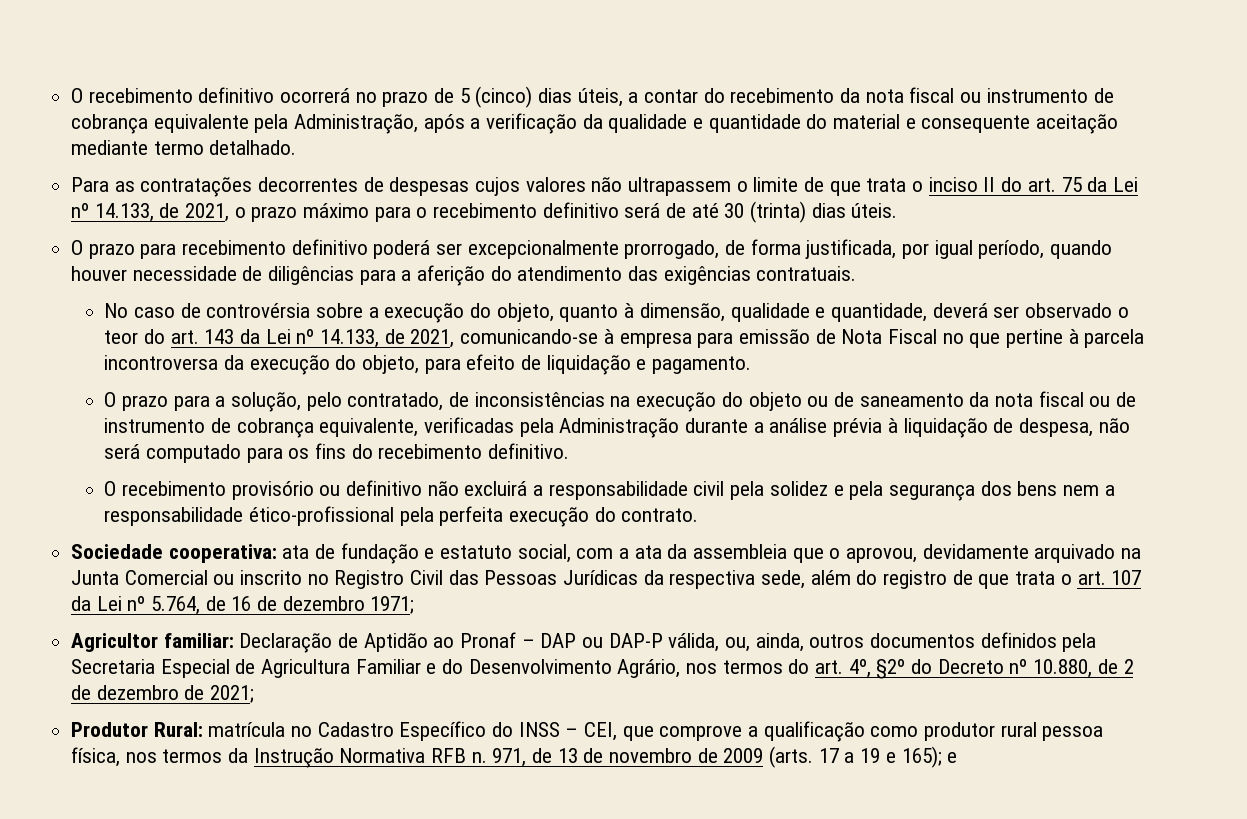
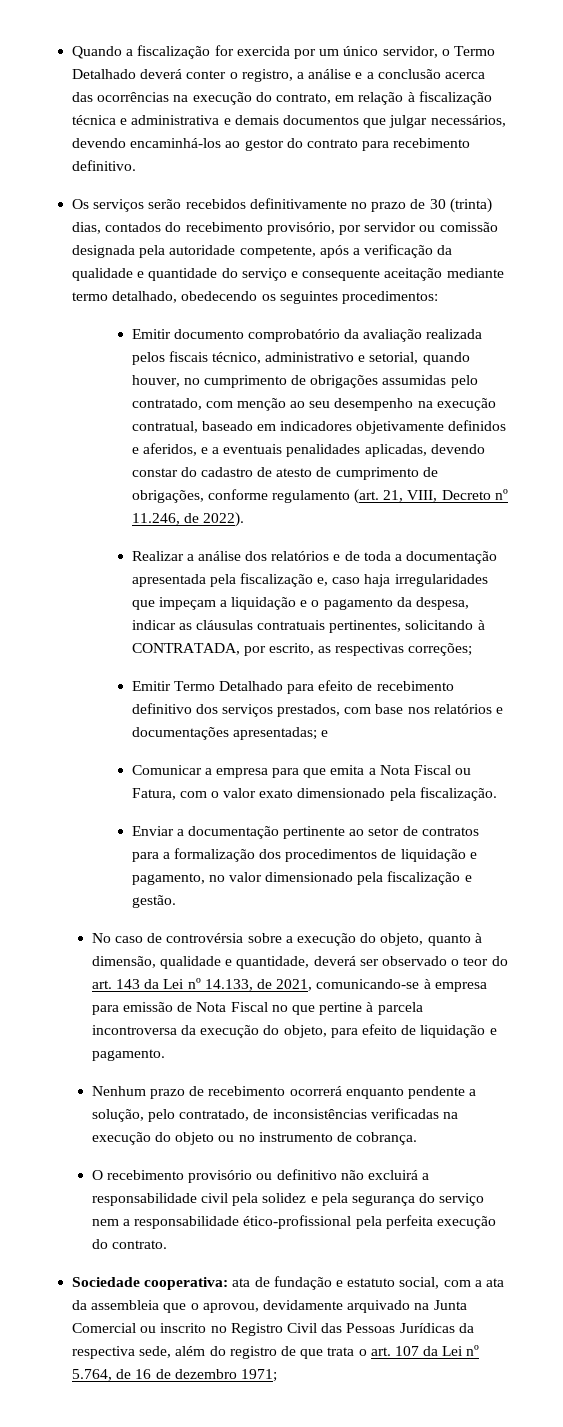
[71,86,1114,108] [71,114,419,134] O recebimento definitivo ocorrerá no prazo de 5 (cinco) dias úteis, a contar do recebimento da nota fiscal ou instrumento de cobrança equivalente pela Administração, -> [72,45,495,59] [72,69,485,82] [72,91,492,105] [72,115,506,128] [72,138,471,151] [72,160,137,171] [72,198,492,213] [72,222,498,235] [72,245,316,258] Quando a fiscalização for exercida por um único servidor, o Termo Detalhado deverá conter o registro, a análise e a conclusão acerca das ocorrências na execução do contrato, em relação à fiscalização técnica e administrativa e demais documentos que julgar necessários, devendo encaminhá-los ao gestor do contrato para recebimento definitivo. // Os serviços serão recebidos definitivamente no prazo de 30 (trinta) dias, contados do recebimento provisório, por servidor ou comissão designada pela autoridade competente,
[833,114,901,129] material -> [241,268,287,281] serviço
[209,140,297,155] [71,177,1138,197] [71,201,898,223] [71,239,1113,259] [71,265,857,286] detalhado. // Para as contratações decorrentes de despesas cujos valores não ultrapassem o limite de que trata o inciso II do art. 75 da Lei nº 14.133, de 2021, o prazo máximo para o recebimento definitivo será de até 30 (trinta) dias úteis. // O prazo para recebimento definitivo poderá ser excepcionalmente prorrogado, de forma justificada, por igual período, quando houver necessidade de diligências para a aferição do atendimento das exigências contratuais. -> [112,291,438,304] [131,329,483,342] [131,351,470,365] [131,375,478,388] [131,398,496,411] [131,420,507,434] [131,443,485,457] [131,467,438,480] [131,489,508,504] [131,512,244,527] [131,551,498,564] [131,573,488,587] [131,597,469,610] [131,620,485,633] [131,643,473,656] [131,680,454,694] [131,703,503,717] [131,727,328,740] [131,765,472,778] [131,787,497,801] [131,826,479,839] [131,848,477,862] [131,871,472,885] [131,895,176,908] detalhado, obedecendo os seguintes procedimentos: // Emitir documento comprobatório da avaliação realizada pelos fiscais técnico, administrativo e setorial, quando houver, no cumprimento de obrigações assumidas pelo contratado, com menção ao seu desempenho na execução contratual, baseado em indicadores objetivamente definidos e aferidos, e a eventuais penalidades aplicadas, devendo constar do cadastro de atesto de cumprimento de obrigações, conforme regulamento (art. 21, VIII, Decreto nº 11.246, de 2022). // Realizar a análise dos relatórios e de toda a documentação apresentada pela fiscalização e, caso haja irregularidades que impeçam a liquidação e o pagamento da despesa, indicar as cláusulas contratuais pertinentes, solicitando à CONTRATADA, por escrito, as respectivas correções; // Emitir Termo Detalhado para efeito de recebimento definitivo dos serviços prestados, com base nos relatórios e documentações apresentadas; e // Comunicar a empresa para que emita a Nota Fiscal ou Fatura, com o valor exato dimensionado pela fiscalização. // Enviar a documentação pertinente ao setor de contratos para a formalização dos procedimentos de liquidação e pagamento, no valor dimensionado pela fiscalização e gestão.
[104,392,210,411] O prazo para -> [91,1086,465,1099] Nenhum prazo de recebimento ocorrerá enquanto pendente
(605, 399) none -> [370,1108,439,1119] verificadas
[833,391,1136,407] [104,417,1130,438] [104,443,570,463] de saneamento da nota fiscal ou de instrumento de cobrança equivalente, verificadas pela Administração durante a análise prévia à liquidação de despesa, não será computado para os fins do recebimento definitivo. -> [238,1132,418,1145] no instrumento de cobrança.
[980,481,1058,496] dos bens -> [419,1193,485,1206] do serviço
[71,632,1097,653] [71,659,1134,679] [71,685,255,703] [71,721,1104,742] [71,746,958,768] // Agricultor familiar: Declaração de Aptidão ao Pronaf – DAP ou DAP-P válida, ou, ainda, outros documentos definidos pela Secretaria Especial de Agricultura Familiar e do Desenvolvimento Agrário, nos termos do art. 4º, §2º do Decreto nº 10.880, de 2 de dezembro de 2021; // Produtor Rural: matrícula no Cadastro Específico do INSS – CEI, que comprove a qualificação como produtor rural pessoa física, nos termos da Instrução Normativa RFB n. 971, de 13 de novembro de 2009 (arts. 17 a 19 e 165); e -> (277, 1375) none

